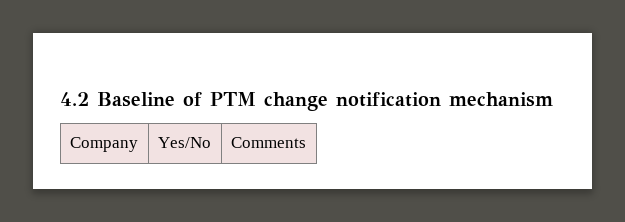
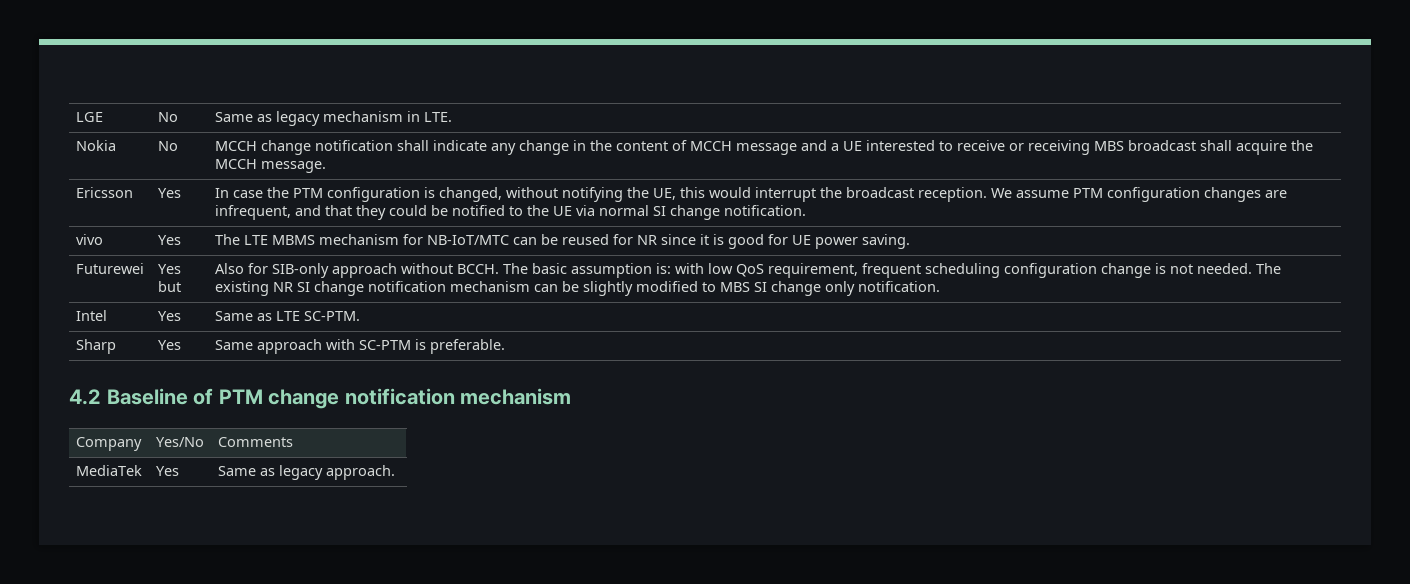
(60, 99) none -> [75,112,103,122] [157,112,178,122] [214,111,452,126] [75,140,116,151] [157,141,178,151] [214,140,1313,155] [214,159,326,173] [75,187,133,198] [157,188,181,198] [214,187,1287,202] [214,205,806,220] [75,234,103,245] [157,235,181,245] [214,234,910,249] [75,263,144,274] [157,264,181,274] [157,281,181,292] [214,263,1281,278] [214,281,940,296] [75,310,107,321] [157,311,181,321] [214,311,360,321] [75,339,116,354] [157,340,181,350] [214,339,505,354] LGE | No | Same as legacy mechanism in LTE. // Nokia | No | MCCH change notification shall indicate any change in the content of MCCH message and a UE interested to receive or receiving MBS broadcast shall acquire the MCCH message. // Ericsson | Yes | In case the PTM configuration is changed, without notifying the UE, this would interrupt the broadcast reception. We assume PTM configuration changes are infrequent, and that they could be notified to the UE via normal SI change notification. // vivo | Yes | The LTE MBMS mechanism for NB-IoT/MTC can be reused for NR since it is good for UE power saving. // Futurewei | Yes but | Also for SIB-only approach without BCCH. The basic assumption is: with low QoS requirement, frequent scheduling configuration change is not needed. The existing NR SI change notification mechanism can be slightly modified to MBS SI change only notification. // Intel | Yes | Same as LTE SC-PTM. // Sharp | Yes | Same approach with SC-PTM is preferable. //
(306, 142) none -> [75,465,142,476] [155,466,179,476] [217,465,395,480] // MediaTek | Yes | Same as legacy approach.

